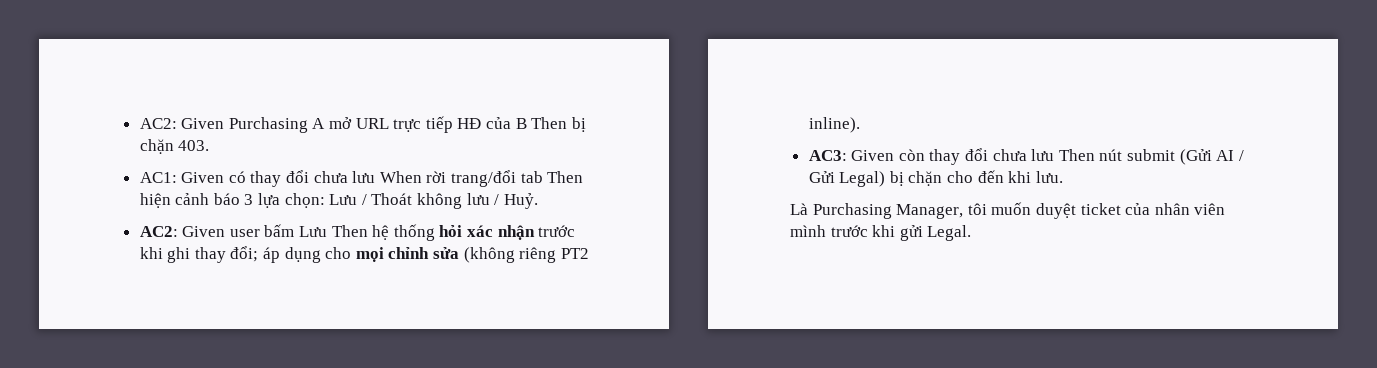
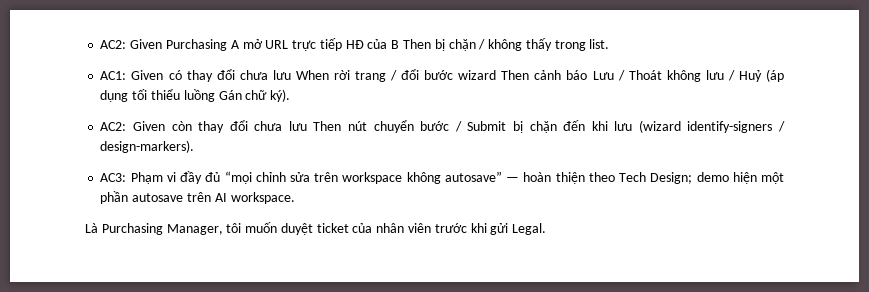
[178,140,210,151] 403. -> [478,38,610,51] / không thấy trong list.
[451,170,584,187] [139,193,325,208] trang/đổi tab Then hiện cảnh báo 3 lựa chọn: -> [354,69,588,82] trang / đổi bước wizard Then cảnh báo
[503,193,538,209] [139,224,576,241] [139,246,589,263] [808,117,860,133] [808,150,847,161] Huỷ. // AC2: Given user bấm Lưu Then hệ thống hỏi xác nhận trước khi ghi thay đổi; áp dụng cho mọi chỉnh sửa (không riêng PT2 inline). // AC3: -> [738,69,785,82] [100,89,291,102] [100,122,127,131] Huỷ (áp dụng tối thiểu luồng Gán chữ ký). // AC2:
[1127,149,1244,165] [808,171,974,187] submit (Gửi AI / Gửi Legal) bị chặn cho -> [373,120,557,133] chuyển bước / Submit bị chặn
[1035,171,1063,183] lưu. -> [614,120,785,133] [100,140,195,153] [100,171,785,184] [100,191,295,204] lưu (wizard identify-signers / design-markers). // AC3: Phạm vi đầy đủ “mọi chỉnh sửa trên workspace không autosave” — hoàn thiện theo Tech Design; demo hiện một phần autosave trên AI workspace.
[790,225,826,237] mình -> (432, 228) none

